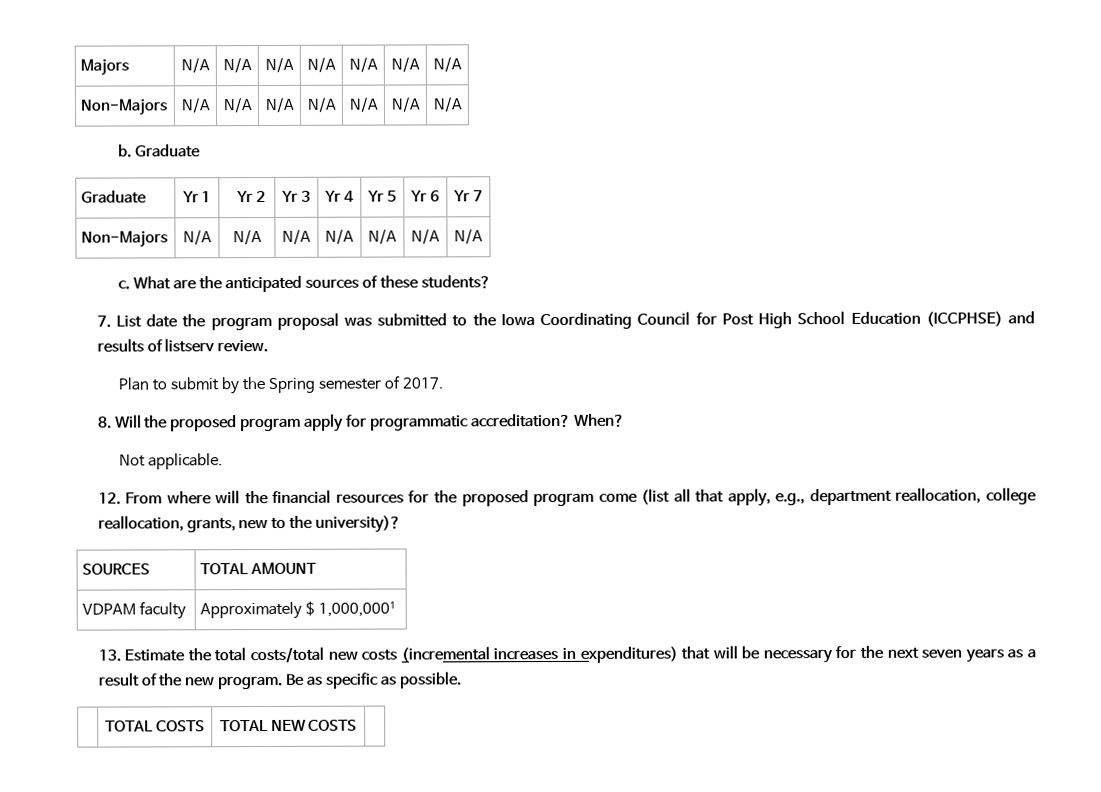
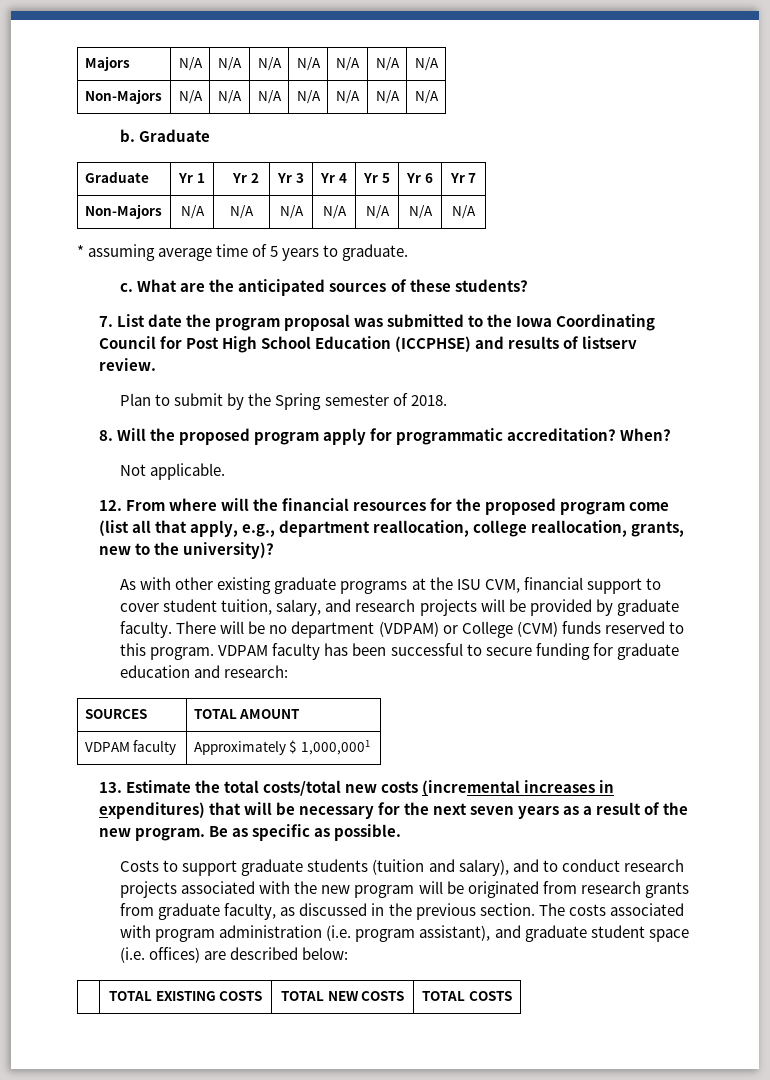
(483, 237) none -> [77,244,409,261] // * assuming average time of 5 years to graduate.
[401,377,443,390] 2017. -> [410,395,447,406] 2018.
(402, 524) none -> [120,577,661,594] [120,599,679,616] [120,621,684,638] [120,643,679,660] [120,665,289,678] // As with other existing graduate programs at the ISU CVM, financial support to cover student tuition, salary, and research projects will be provided by graduate faculty. There will be no department (VDPAM) or College (CVM) funds reserved to this program. VDPAM faculty has been successful to secure funding for graduate education and research:
[105,720,154,732] // | TOTAL -> [120,859,684,876] [120,881,689,898] [120,903,684,920] [120,925,689,942] [120,947,349,963] [108,991,216,1001] // Costs to support graduate students (tuition and salary), and to conduct research projects associated with the new program will be originated from research grants from graduate faculty, as discussed in the previous section. The costs associated with program administration (i.e. program assistant), and graduate student space (i.e. offices) are described below: // | TOTAL EXISTING
(358, 725) none -> [422,991,512,1001] TOTAL COSTS

